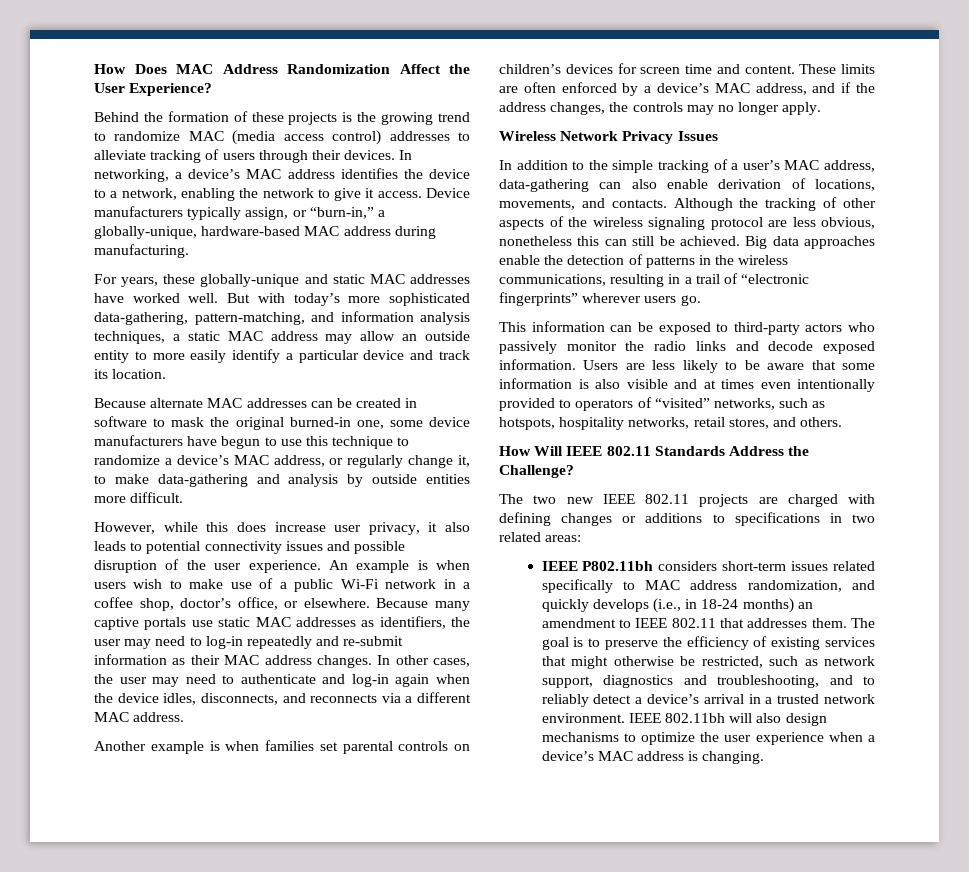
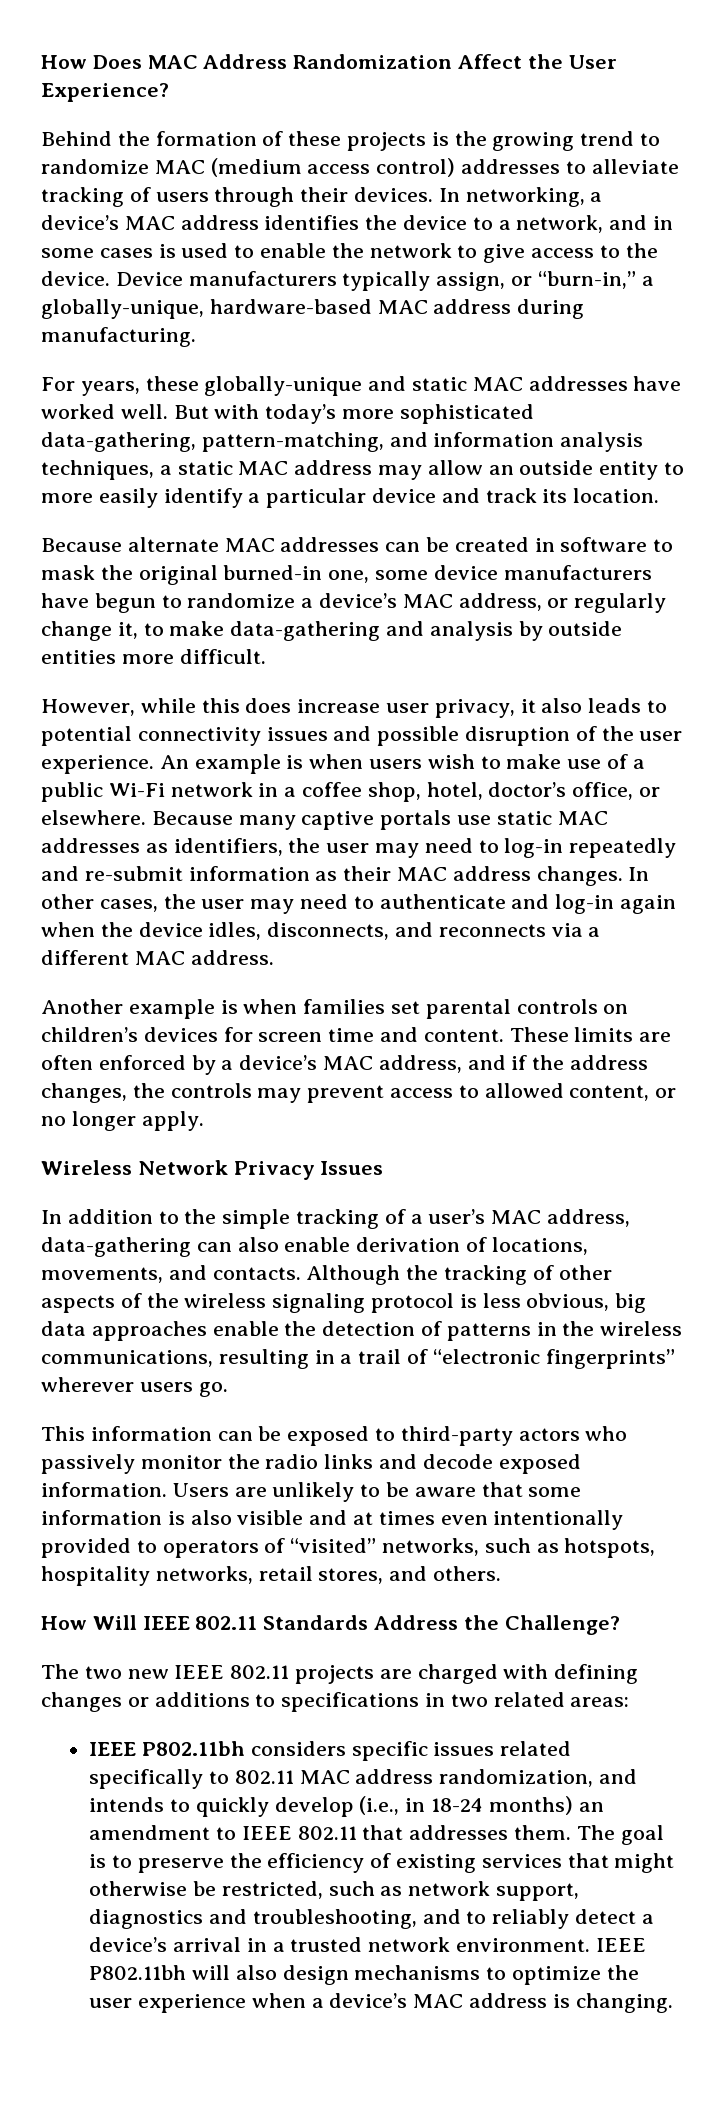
[232,130,276,145] (media -> [210,158,302,177] (medium
[180,188,422,201] enabling the network to give it access. -> [609,215,674,230] [41,243,658,263] [41,271,110,286] and in some cases is used to enable the network to give access to the device.
[280,436,410,449] use this technique to -> (182, 601) none
(174, 604) none -> [426,782,483,800] hotel,
(714, 110) none -> [307,1083,677,1103] prevent access to allowed content, or
[768,220,787,227] are -> [459,1294,477,1308] is
[499,236,768,249] nonetheless this can still be achieved. Big -> [615,1293,647,1313] big
[652,360,718,373] less likely -> [272,1482,355,1502] unlikely
[722,561,787,571] short-term -> [351,1741,428,1761] specific
(635, 585) none -> [234,1770,294,1784] 802.11
[541,599,649,612] quickly develops -> [89,1797,354,1817] intends to quickly develop
[664,713,725,723] 802.11bh -> [89,1965,187,1980] P802.11bh

